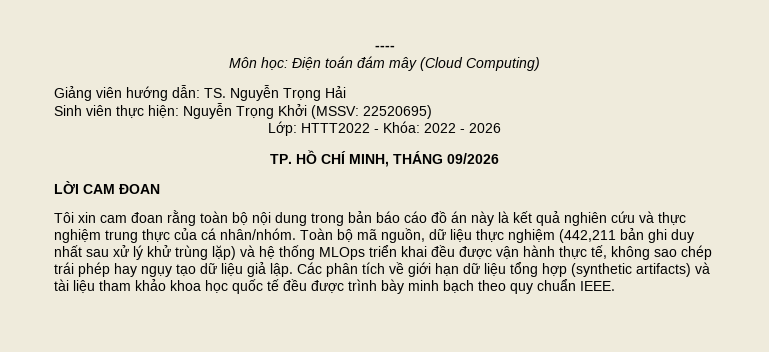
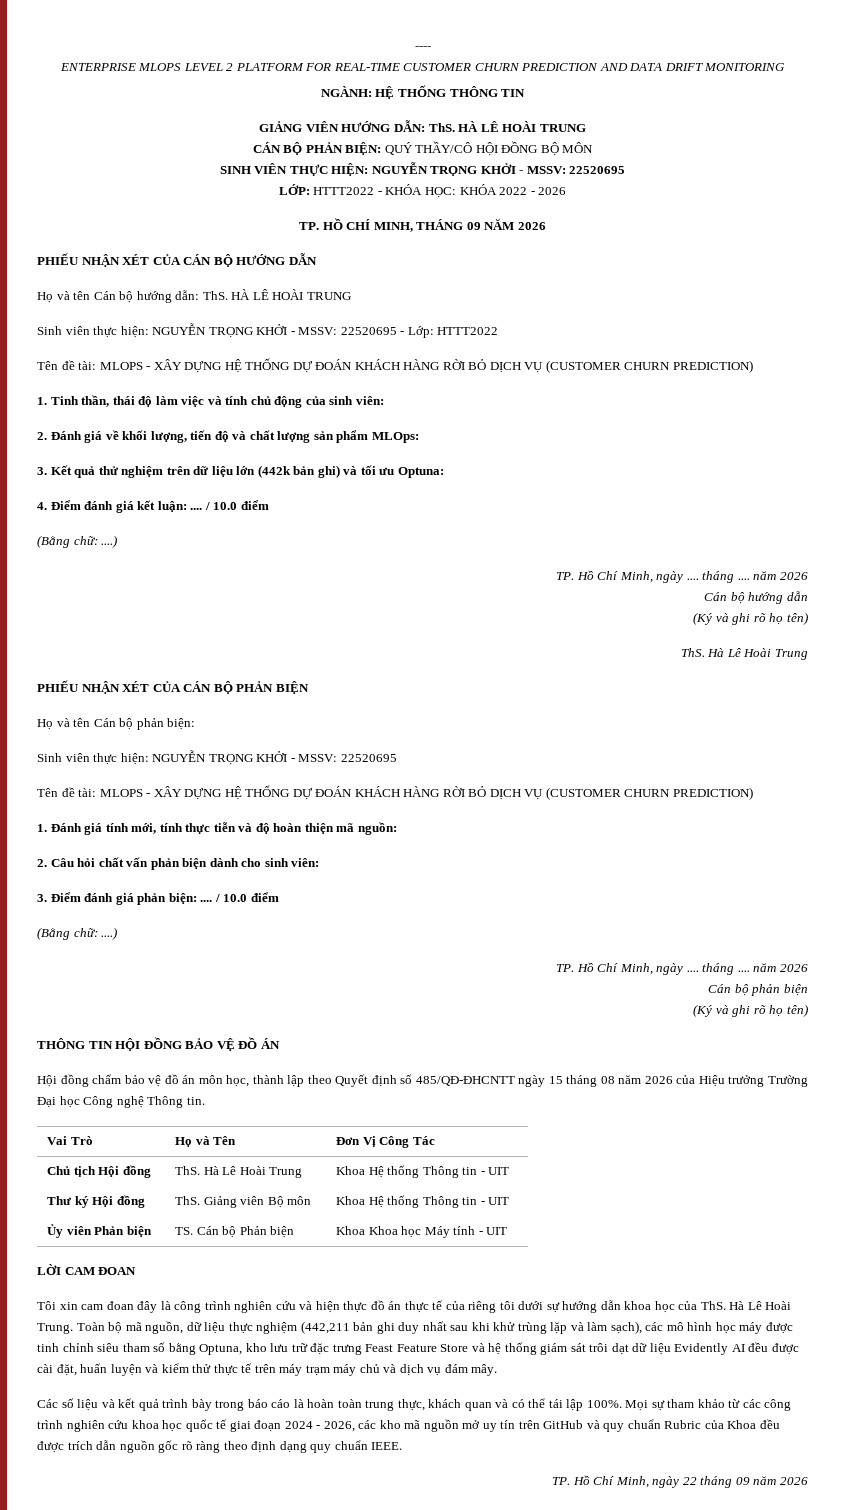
[229,56,540,71] [54,85,346,101] [54,103,432,119] [268,121,420,136] Môn học: Điện toán đám mây (Cloud Computing) // Giảng viên hướng dẫn: TS. Nguyễn Trọng Hải // Sinh viên thực hiện: Nguyễn Trọng Khởi (MSSV: 22520695) // Lớp: HTTT2022 - Khóa: -> [59,63,786,71] [320,85,526,99] [259,120,586,132] [252,141,594,156] [219,162,626,176] [278,184,497,198] ENTERPRISE MLOPS LEVEL 2 PLATFORM FOR REAL-TIME CUSTOMER CHURN PREDICTION AND DATA DRIFT MONITORING // NGÀNH: HỆ THỐNG THÔNG TIN // GIẢNG VIÊN HƯỚNG DẪN: ThS. HÀ LÊ HOÀI TRUNG // CÁN BỘ PHẢN BIỆN: QUÝ THẦY/CÔ HỘI ĐỒNG BỘ MÔN // SINH VIÊN THỰC HIỆN: NGUYỄN TRỌNG KHỞI - MSSV: 22520695 // LỚP: HTTT2022 - KHÓA HỌC: KHÓA
[447,153,499,164] 09/2026 -> [466,218,546,230] [37,253,317,267] [37,289,351,303] [37,323,499,338] [37,358,753,373] [37,395,384,408] [37,430,419,443] [37,465,444,478] [37,500,269,513] [37,535,118,548] [556,570,808,583] [704,591,808,604] [693,612,808,625] [680,648,808,660] [37,680,309,694] [37,718,196,730] [37,750,397,765] [37,785,753,800] [37,822,397,835] [37,857,320,870] [37,892,279,905] [37,927,118,940] [556,962,808,975] [708,984,808,996] [693,1004,808,1017] [37,1037,280,1051] [37,1074,808,1087] [37,1096,205,1108] [47,1136,93,1145] [175,1136,237,1147] [336,1136,435,1148] [47,1165,151,1178] [175,1166,303,1178] [336,1165,510,1178] [47,1195,145,1208] [175,1196,312,1208] [336,1195,510,1208] [47,1224,152,1238] [175,1226,295,1238] [336,1226,508,1238] 09 NĂM 2026 // PHIẾU NHẬN XÉT CỦA CÁN BỘ HƯỚNG DẪN // Họ và tên Cán bộ hướng dẫn: ThS. HÀ LÊ HOÀI TRUNG // Sinh viên thực hiện: NGUYỄN TRỌNG KHỞI - MSSV: 22520695 - Lớp: HTTT2022 // Tên đề tài: MLOPS - XÂY DỰNG HỆ THỐNG DỰ ĐOÁN KHÁCH HÀNG RỜI BỎ DỊCH VỤ (CUSTOMER CHURN PREDICTION) // 1. Tinh thần, thái độ làm việc và tính chủ động của sinh viên: // 2. Đánh giá về khối lượng, tiến độ và chất lượng sản phẩm MLOps: // 3. Kết quả thử nghiệm trên dữ liệu lớn (442k bản ghi) và tối ưu Optuna: // 4. Điểm đánh giá kết luận: .... / 10.0 điểm // (Bằng chữ: ....) // TP. Hồ Chí Minh, ngày .... tháng .... năm 2026 // Cán bộ hướng dẫn // (Ký và ghi rõ họ tên) // ThS. Hà Lê Hoài Trung // PHIẾU NHẬN XÉT CỦA CÁN BỘ PHẢN BIỆN // Họ và tên Cán bộ phản biện: // Sinh viên thực hiện: NGUYỄN TRỌNG KHỞI - MSSV: 22520695 // Tên đề tài: MLOPS - XÂY DỰNG HỆ THỐNG DỰ ĐOÁN KHÁCH HÀNG RỜI BỎ DỊCH VỤ (CUSTOMER CHURN PREDICTION) // 1. Đánh giá tính mới, tính thực tiễn và độ hoàn thiện mã nguồn: // 2. Câu hỏi chất vấn phản biện dành cho sinh viên: // 3. Điểm đánh giá phản biện: .... / 10.0 điểm // (Bằng chữ: ....) // TP. Hồ Chí Minh, ngày .... tháng .... năm 2026 // Cán bộ phản biện // (Ký và ghi rõ họ tên) // THÔNG TIN HỘI ĐỒNG BẢO VỆ ĐỒ ÁN // Hội đồng chấm bảo vệ đồ án môn học, thành lập theo Quyết định số 485/QĐ-ĐHCNTT ngày 15 tháng 08 năm 2026 của Hiệu trưởng Trường Đại học Công nghệ Thông tin. // Vai Trò | Họ và Tên | Đơn Vị Công Tác // Chủ tịch Hội đồng | ThS. Hà Lê Hoài Trung | Khoa Hệ thống Thông tin - UIT // Thư ký Hội đồng | ThS. Giảng viên Bộ môn | Khoa Hệ thống Thông tin - UIT // Ủy viên Phản biện | TS. Cán bộ Phản biện | Khoa Khoa học Máy tính - UIT
[167,210,686,226] [54,228,296,243] rằng toàn bộ nội dung trong bản báo cáo đồ án này là kết quả nghiên cứu và thực nghiệm trung thực của cá nhân/nhóm. -> [137,1300,792,1313] [37,1323,73,1334] đây là công trình nghiên cứu và hiện thực đồ án thực tế của riêng tôi dưới sự hướng dẫn khoa học của ThS. Hà Lê Hoài Trung.
[113,245,712,260] [54,262,710,277] [54,279,615,294] xử lý khử trùng lặp) và hệ thống MLOps triển khai đều được vận hành thực tế, không sao chép trái phép hay ngụy tạo dữ liệu giả lập. Các phân tích về giới hạn dữ liệu tổng hợp (synthetic artifacts) và tài liệu tham khảo khoa học quốc tế đều được trình bày minh bạch theo quy chuẩn IEEE. -> [471,1321,793,1334] [37,1342,799,1355] [37,1363,498,1376] [37,1398,792,1411] [37,1419,780,1432] [37,1440,403,1453] [552,1475,808,1488] khi khử trùng lặp và làm sạch), các mô hình học máy được tinh chỉnh siêu tham số bằng Optuna, kho lưu trữ đặc trưng Feast Feature Store và hệ thống giám sát trôi dạt dữ liệu Evidently AI đều được cài đặt, huấn luyện và kiểm thử thực tế trên máy trạm máy chủ và dịch vụ đám mây. // Các số liệu và kết quả trình bày trong báo cáo là hoàn toàn trung thực, khách quan và có thể tái lập 100%. Mọi sự tham khảo từ các công trình nghiên cứu khoa học quốc tế giai đoạn 2024 - 2026, các kho mã nguồn mở uy tín trên GitHub và quy chuẩn Rubric của Khoa đều được trích dẫn nguồn gốc rõ ràng theo định dạng quy chuẩn IEEE. // TP. Hồ Chí Minh, ngày 22 tháng 09 năm 2026

